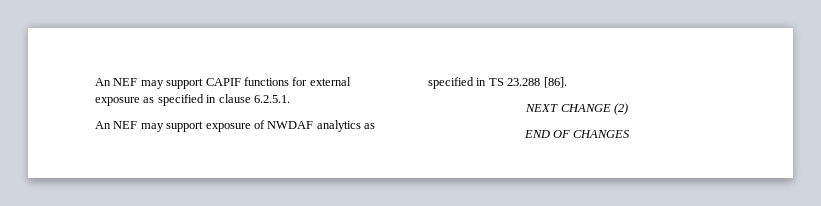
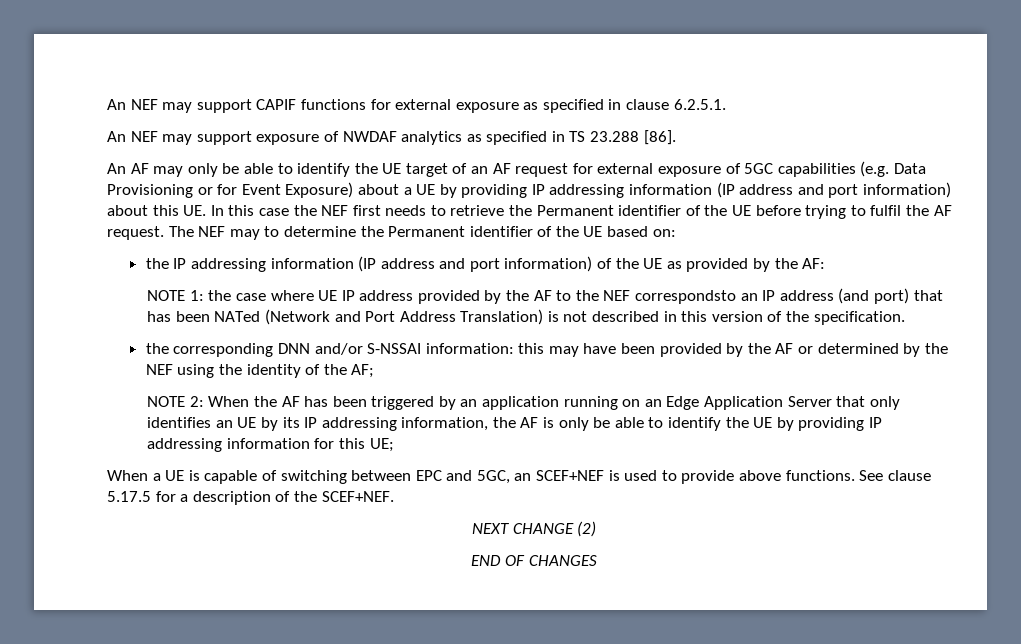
(567, 82) none -> [107,161,926,177] [107,182,952,198] [107,205,952,219] [107,226,676,240] [145,256,826,272] [147,288,943,304] [147,309,905,325] [145,343,948,357] [145,364,375,378] [147,396,900,410] [147,417,882,431] [147,438,394,452] [107,470,931,484] [107,491,394,505] // An AF may only be able to identify the UE target of an AF request for external exposure of 5GC capabilities (e.g. Data Provisioning or for Event Exposure) about a UE by providing IP addressing information (IP address and port information) about this UE. In this case the NEF first needs to retrieve the Permanent identifier of the UE before trying to fulfil the AF request. The NEF may to determine the Permanent identifier of the UE based on: // the IP addressing information (IP address and port information) of the UE as provided by the AF: // NOTE 1: the case where UE IP address provided by the AF to the NEF correspondsto an IP address (and port) that has been NATed (Network and Port Address Translation) is not described in this version of the specification. // the corresponding DNN and/or S-NSSAI information: this may have been provided by the AF or determined by the NEF using the identity of the AF; // NOTE 2: When the AF has been triggered by an application running on an Edge Application Server that only identifies an UE by its IP addressing information, the AF is only be able to identify the UE by providing IP addressing information for this UE; // When a UE is capable of switching between EPC and 5GC, an SCEF+NEF is used to provide above functions. See clause 5.17.5 for a description of the SCEF+NEF.

